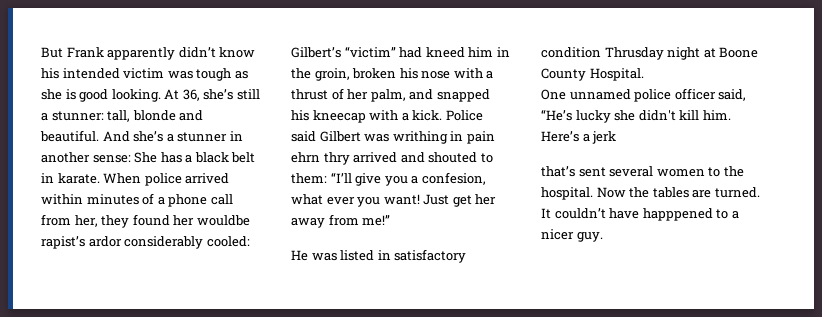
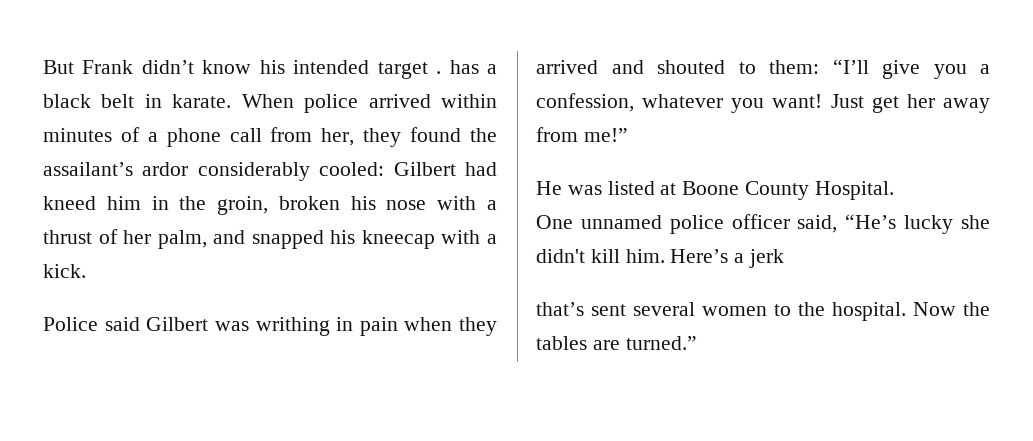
[107,47,176,60] apparently -> (134, 67) none
[123,68,248,81] [41,89,260,102] [41,110,204,122] [40,130,243,142] [41,152,158,163] victim was tough as she is good looking. At 36, she’s still a stunner: tall, blonde and beautiful. And she’s a stunner in another sense: She -> [377,62,442,79] target .
[173,215,250,226] [41,236,85,249] her wouldbe rapist’s -> [470,128,498,142] [43,162,133,176] the assailant’s
[291,46,396,58] Gilbert’s “victim” -> [393,162,456,176] Gilbert
(443, 115) none -> (86, 271) //
[291,152,350,165] ehrn thry -> [404,317,497,336] when they
[421,172,486,185] [291,194,355,205] confesion, what ever -> [536,93,724,112] confession, whatever
[377,249,467,263] [541,47,701,60] in satisfactory condition Thrusday night -> (655, 188) none
[714,187,760,198] [541,208,739,221] [541,229,603,242] turned. It couldn’t have happpened to a nicer guy. -> [625,336,697,350] turned.”

